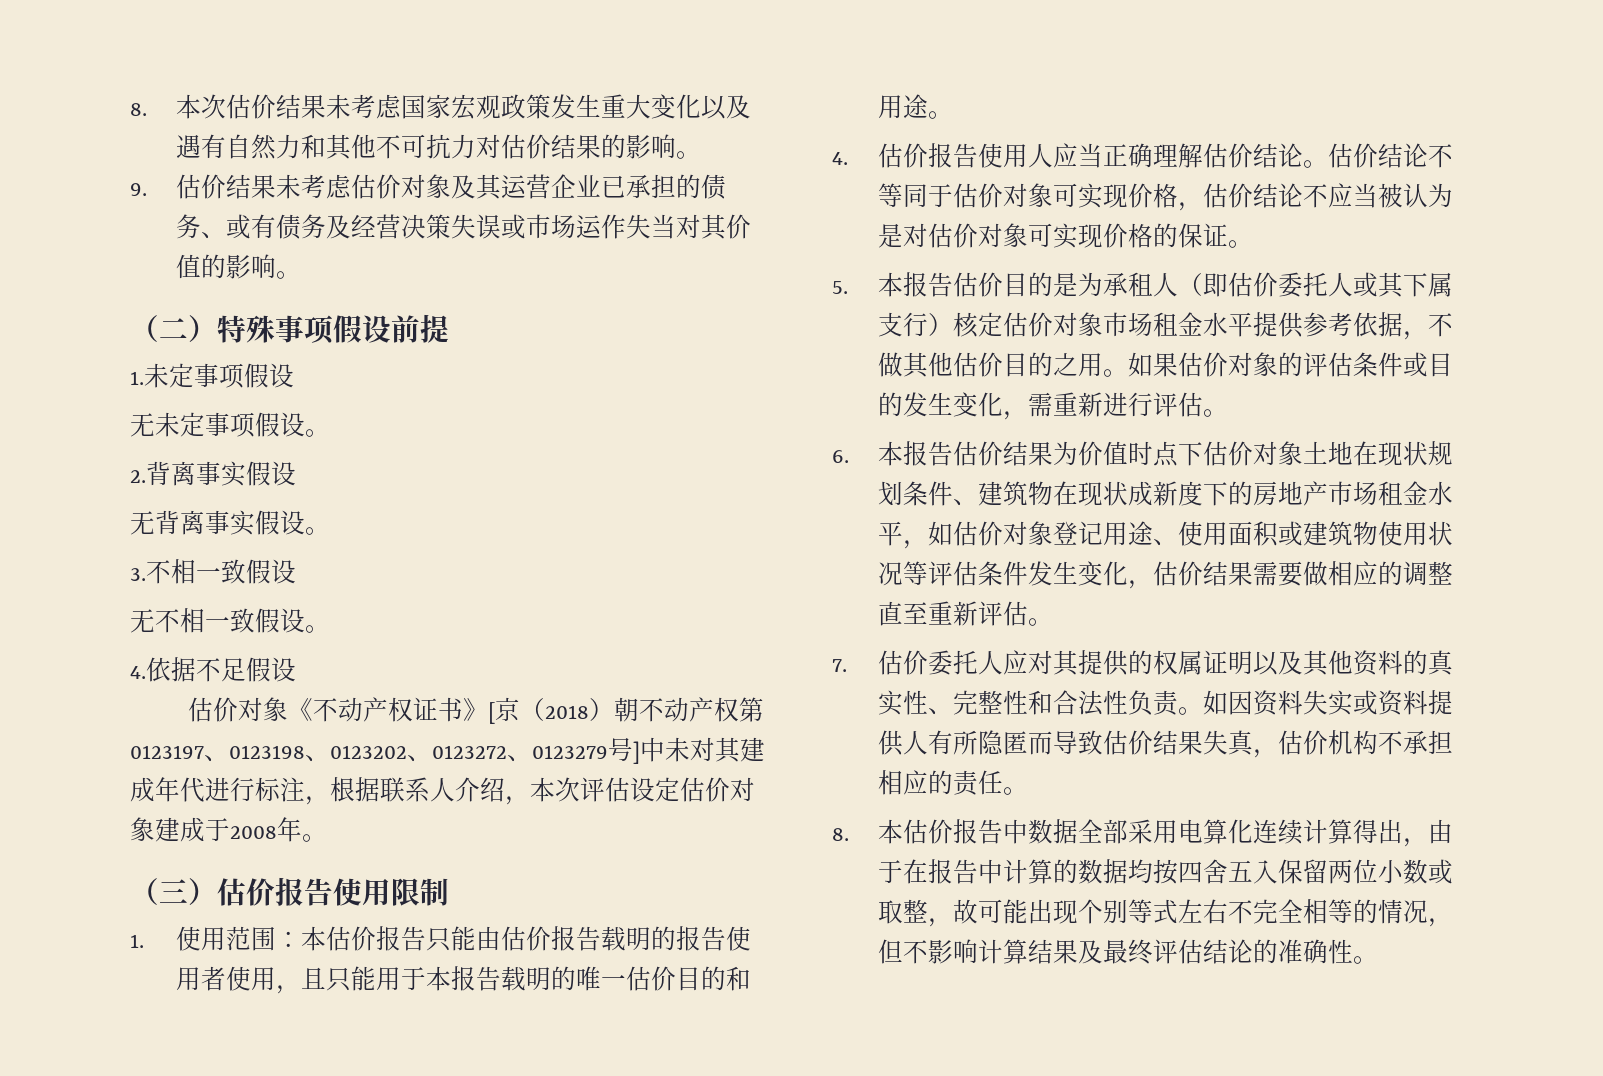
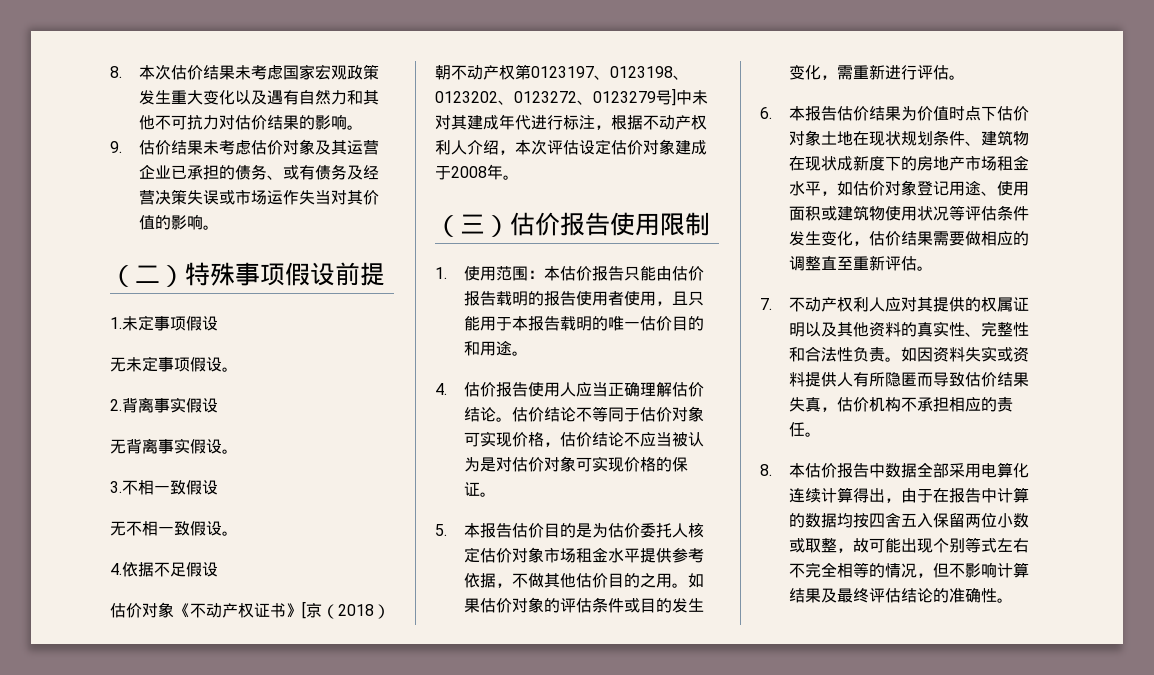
[380,777,430,802] 联系 -> [643,115,707,130] [435,140,451,155] 不动产权利
[1102,272,1453,298] [877,312,953,337] 承租人（即估价委托人或其下属支行） -> [607,523,688,538] 估价委托人
[877,650,978,676] 估价委托 -> [788,297,869,312] 不动产权利

